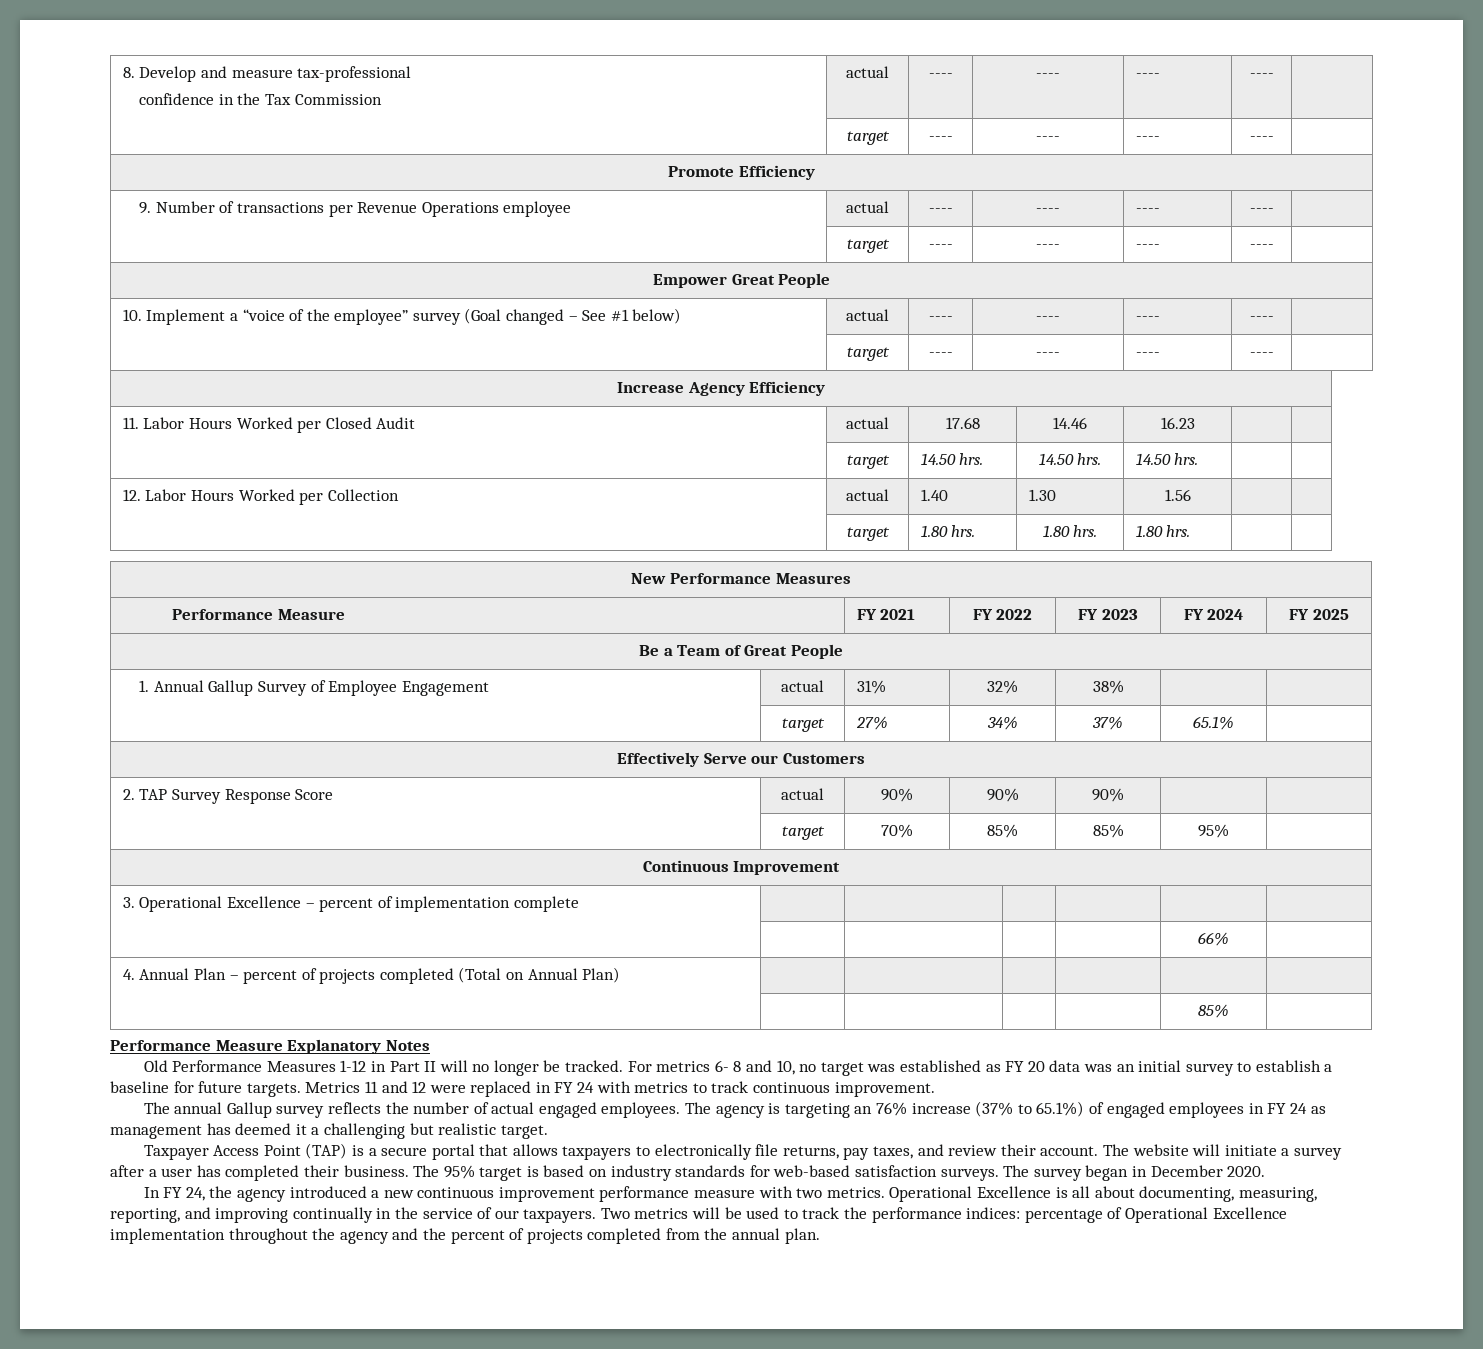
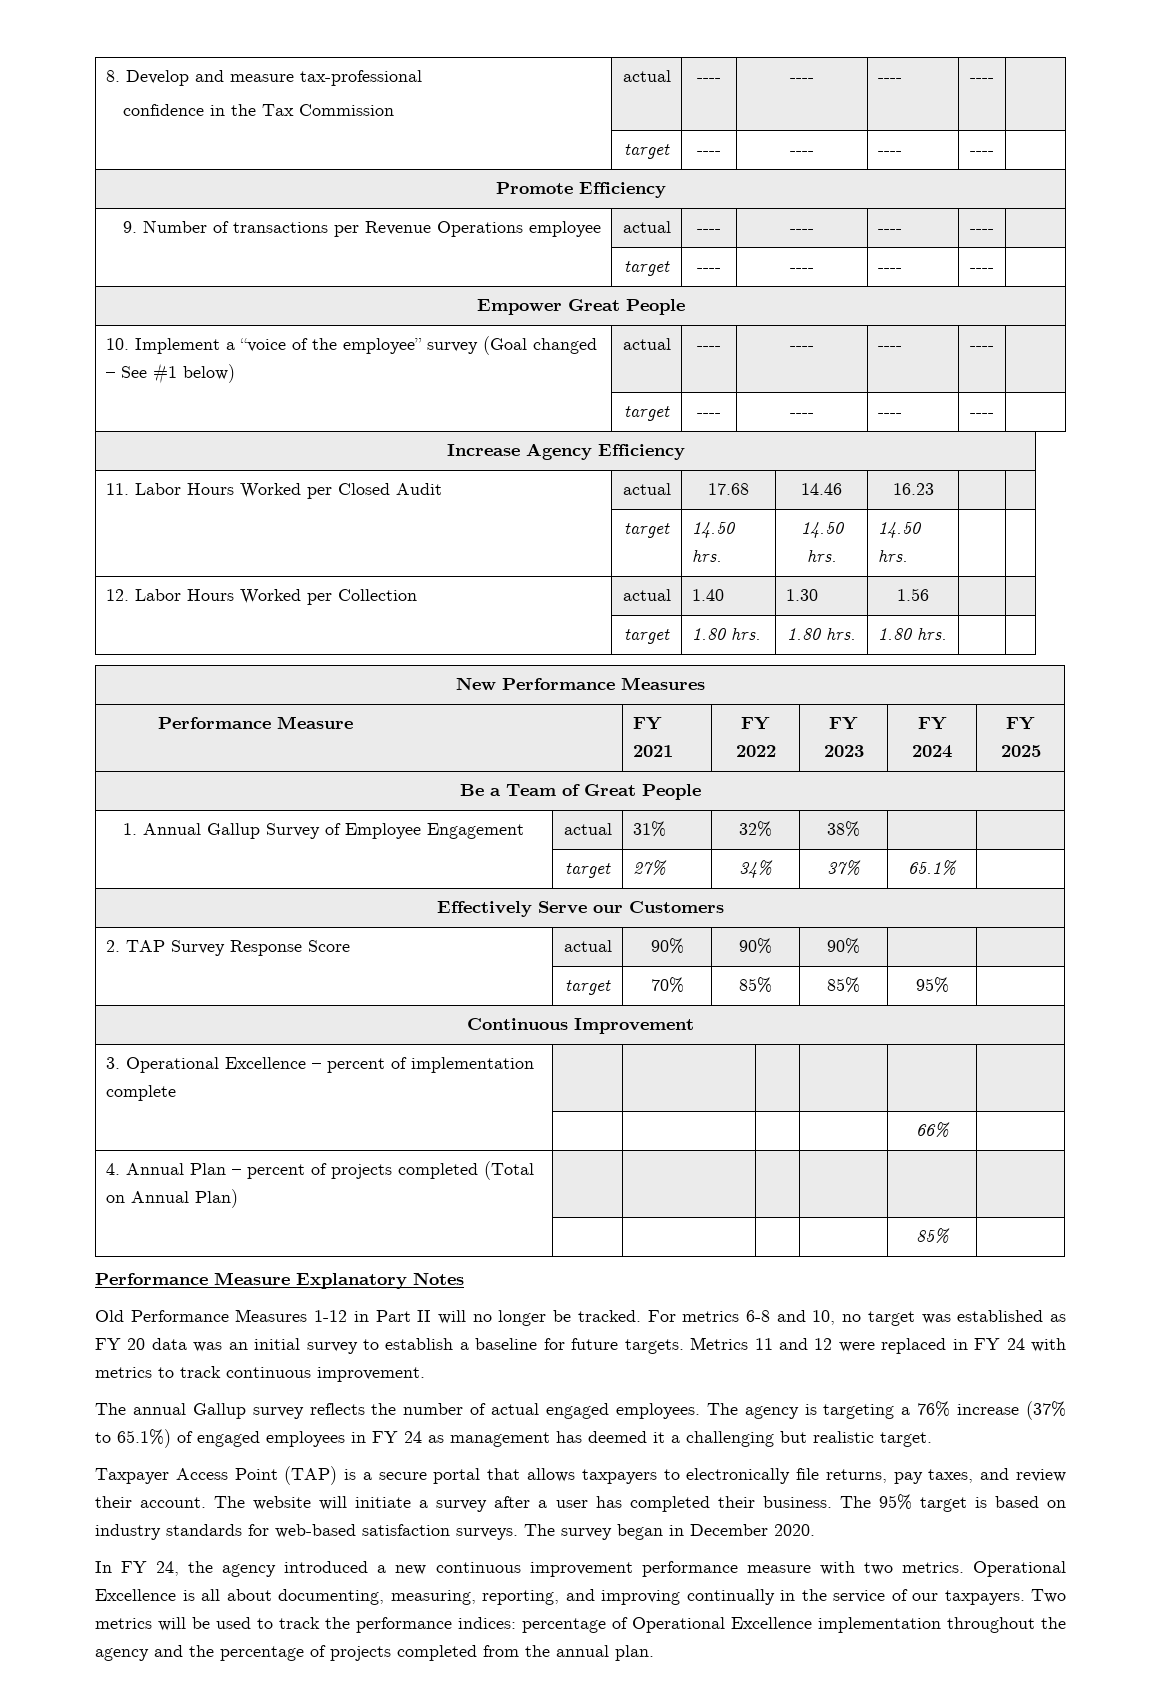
[714,1060,742,1072] 6- 8 -> [745,1310,770,1322] 6-8
[854,1106,873,1114] an -> [901,1407,911,1415] a
[450,1230,505,1244] percent -> [220,1646,304,1661] percentage

